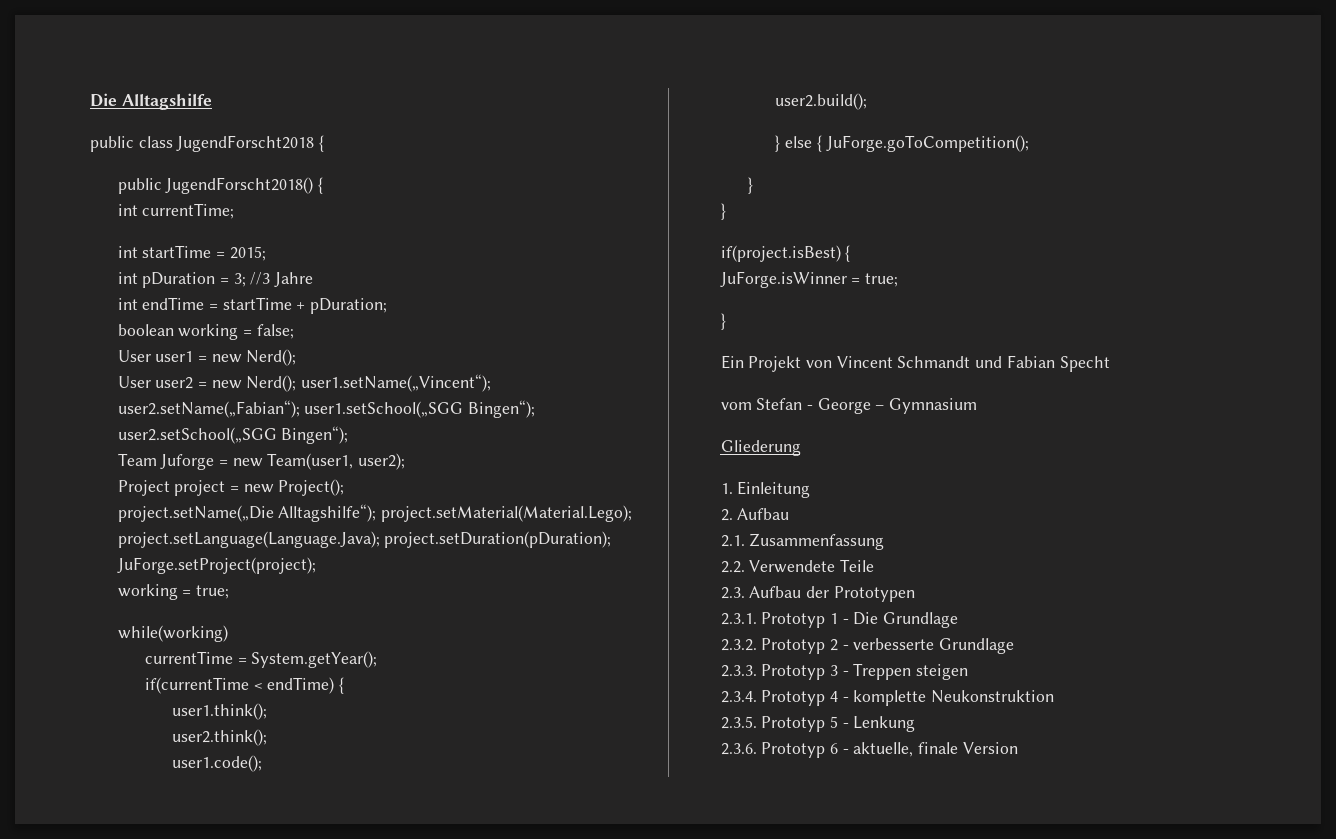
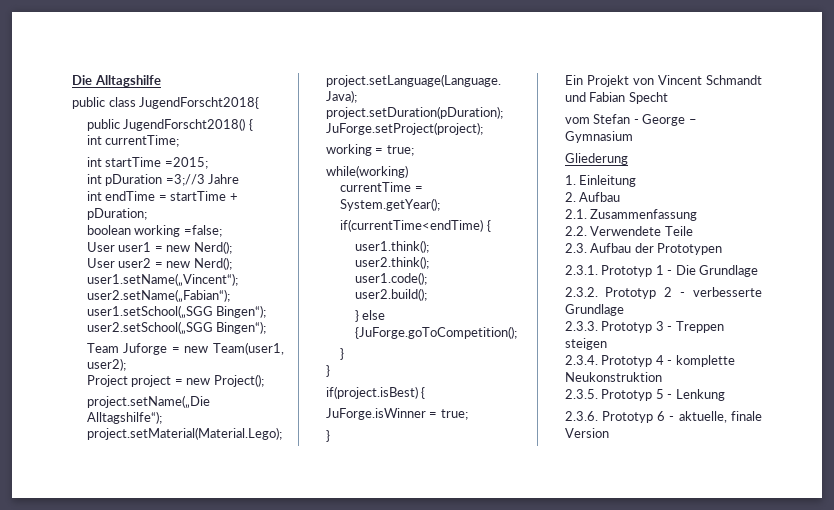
[176,135,325,152] JugendForscht2018 { -> [139,97,260,109] JugendForscht2018{
[215,246,266,261] = 2015; -> [164,157,208,169] =2015;
[219,272,271,287] = 3; //3 -> [165,174,205,186] =3;//3
[242,324,294,339] = false; -> [183,225,222,237] =false;
[144,677,335,694] if(currentTime < endTime) -> [340,219,484,232] if(currentTime<endTime)
[816,135,1029,152] { JuForge.goToCompetition(); -> [354,326,517,339] {JuForge.goToCompetition();

